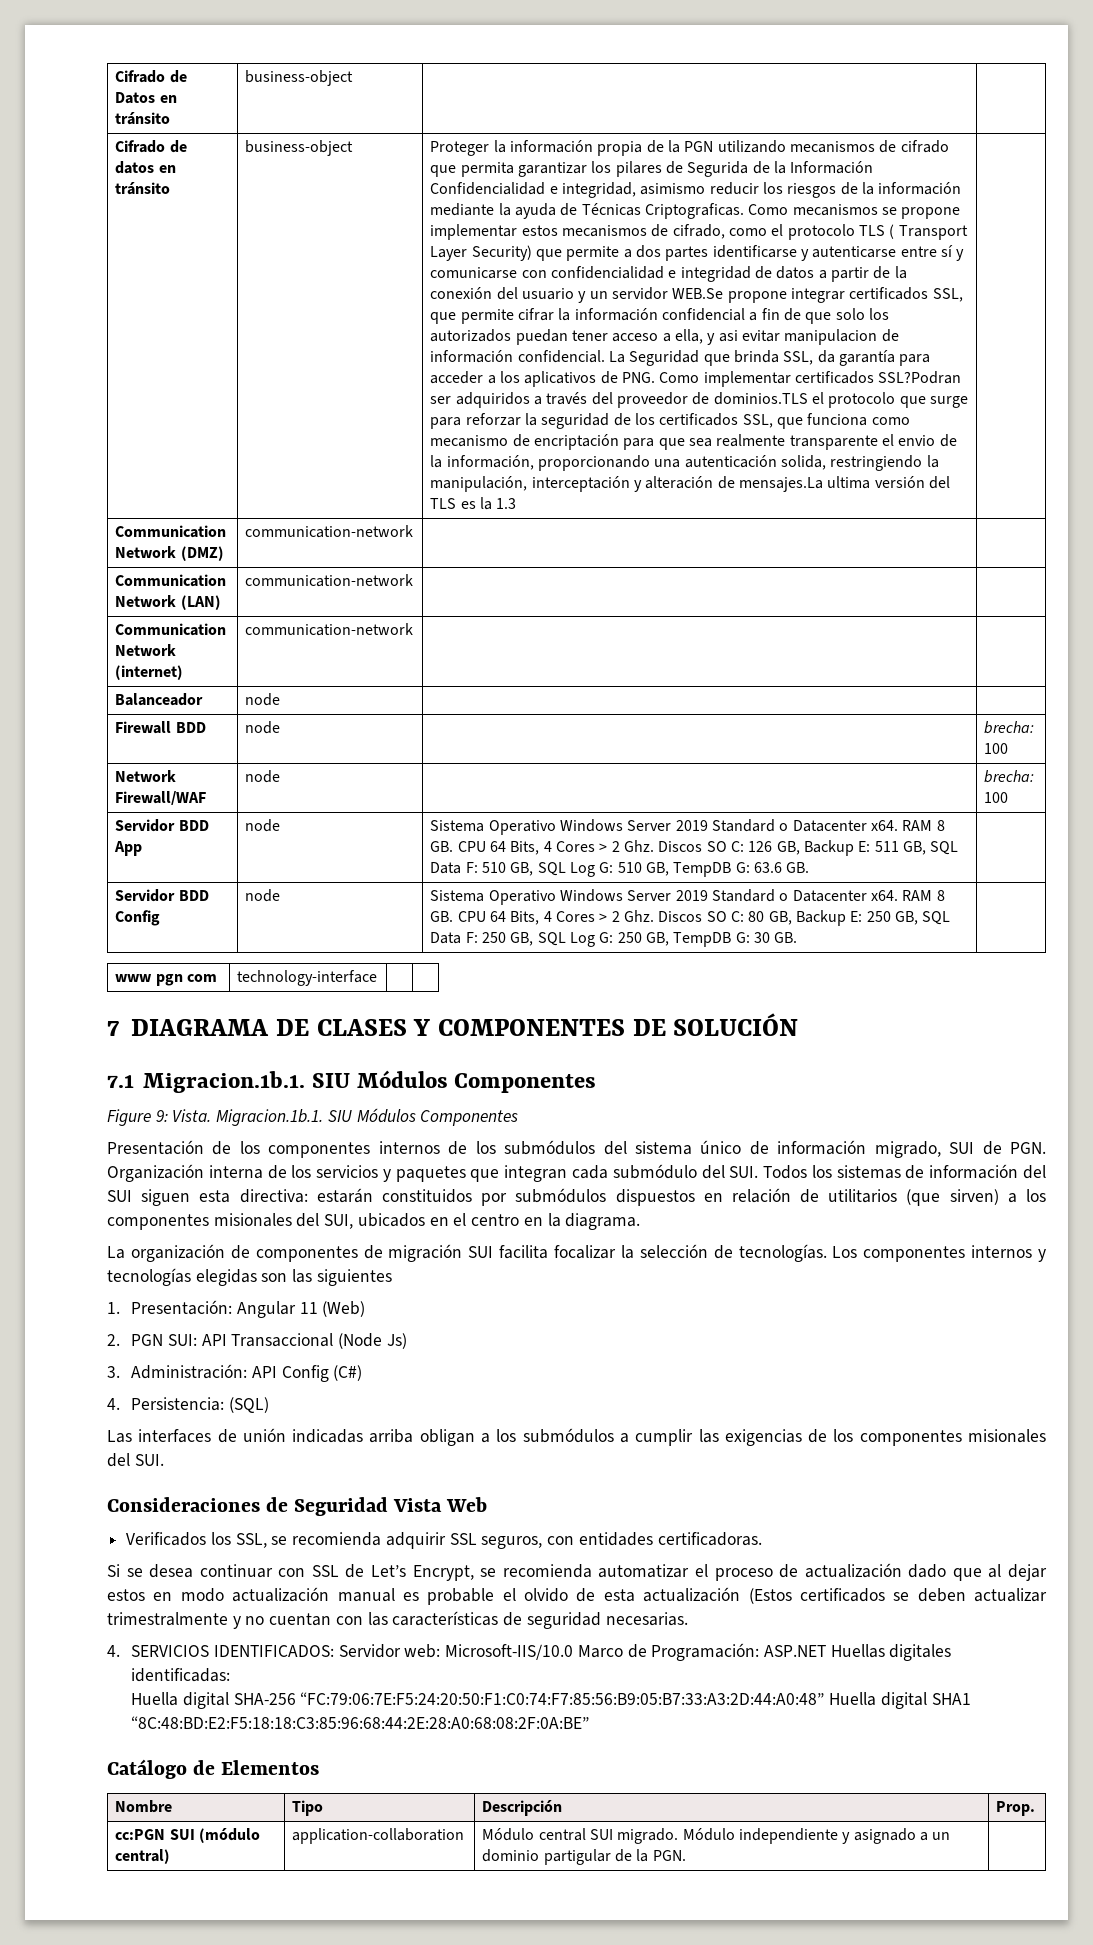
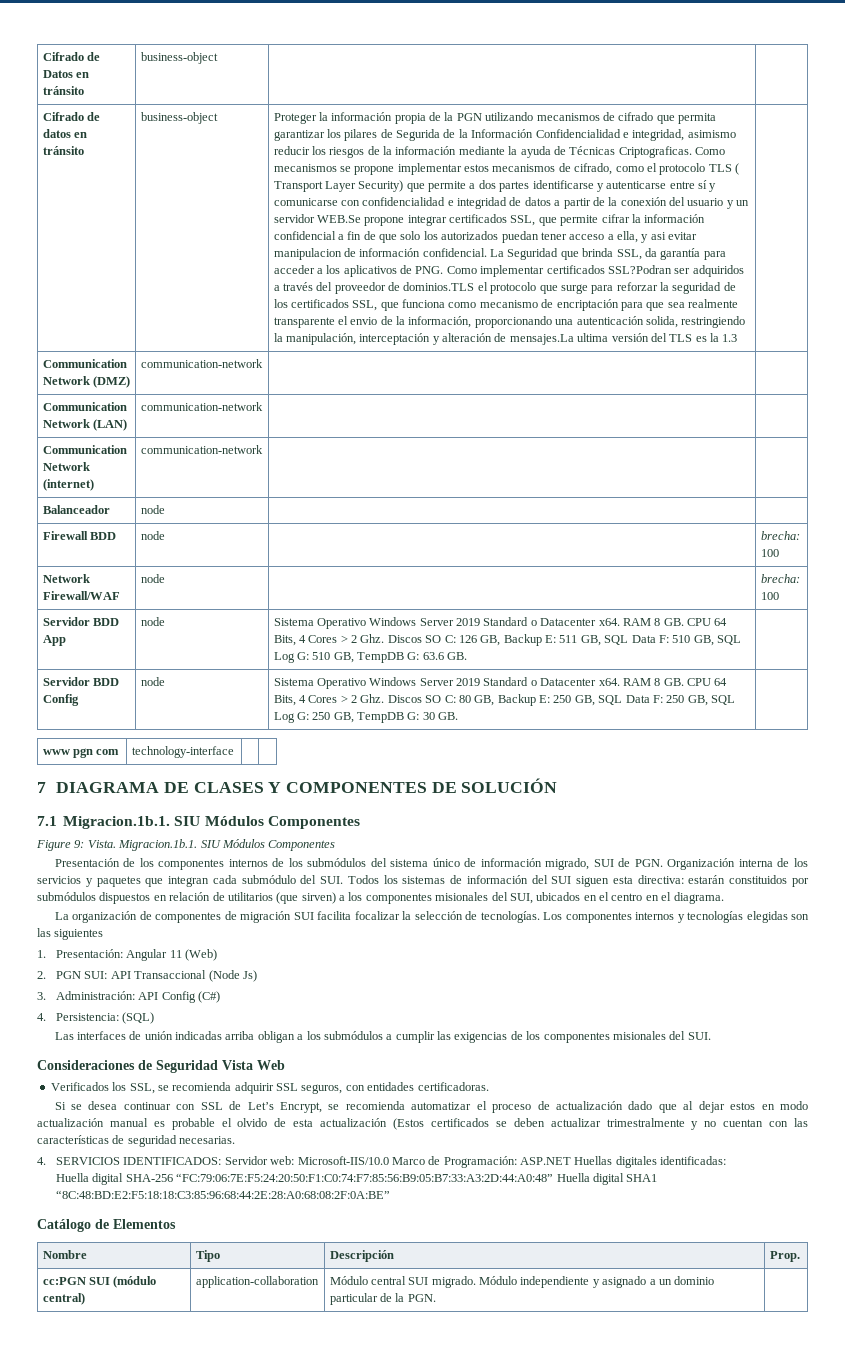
[547,1213,561,1227] la -> [661,892,672,901] el
[543,1849,611,1865] partigular -> [329,1293,378,1305] particular

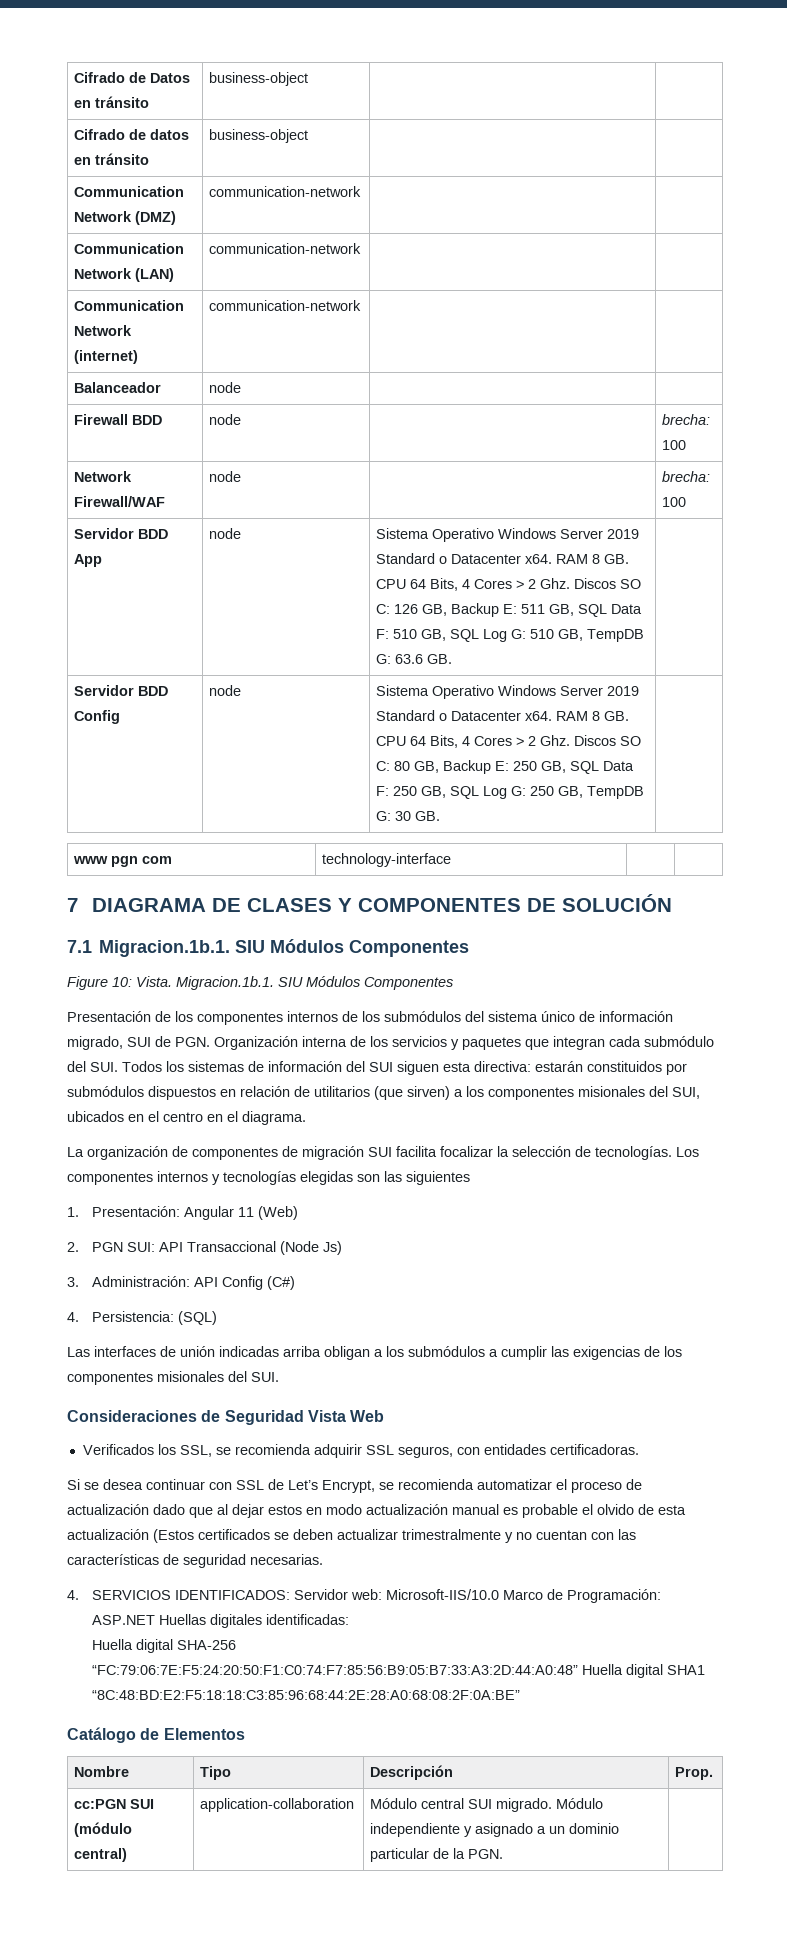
[273,112,717,124] [273,129,736,141] [273,146,726,158] [273,163,740,175] [273,180,717,192] [273,197,750,209] [273,214,706,226] [273,231,698,243] [273,248,726,260] [273,265,744,277] [273,282,736,294] [273,299,739,311] [273,316,746,328] [273,333,738,345] Proteger la información propia de la PGN utilizando mecanismos de cifrado que permita garantizar los pilares de Segurida de la Información Confidencialidad e integridad, asimismo reducir los riesgos de la información mediante la ayuda de Técnicas Criptograficas. Como mecanismos se propone implementar estos mecanismos de cifrado, como el protocolo TLS ( Transport Layer Security) que permite a dos partes identificarse y autenticarse entre sí y comunicarse con confidencialidad e integridad de datos a partir de la conexión del usuario y un servidor WEB.Se propone integrar certificados SSL, que permite cifrar la información confidencial a fin de que solo los autorizados puedan tener acceso a ella, y asi evitar manipulacion de información confidencial. La Seguridad que brinda SSL, da garantía para acceder a los aplicativos de PNG. Como implementar certificados SSL?Podran ser adquiridos a través del proveedor de dominios.TLS el protocolo que surge para reforzar la seguridad de los certificados SSL, que funciona como mecanismo de encriptación para que sea realmente transparente el envio de la información, proporcionando una autenticación solida, restringiendo la manipulación, interceptación y alteración de mensajes.La ultima versión del TLS es la 1.3 -> (309, 136) none
[74,840,85,848] 9: -> [112,977,132,987] 10:

